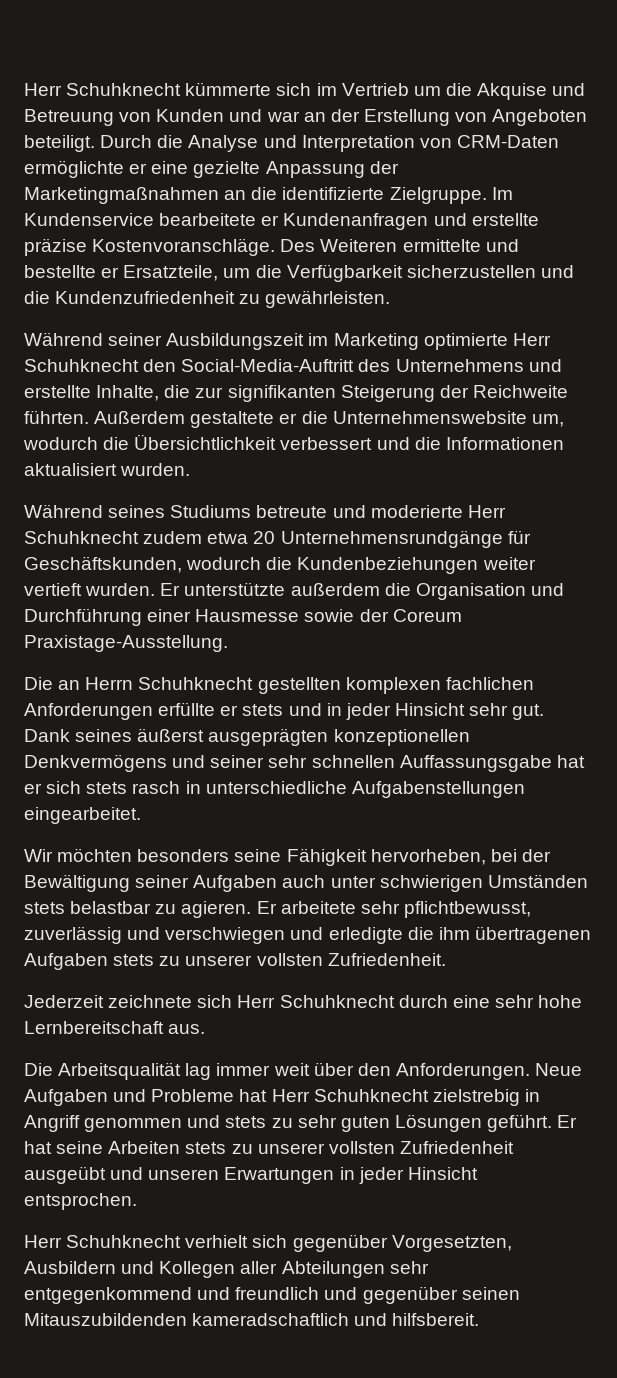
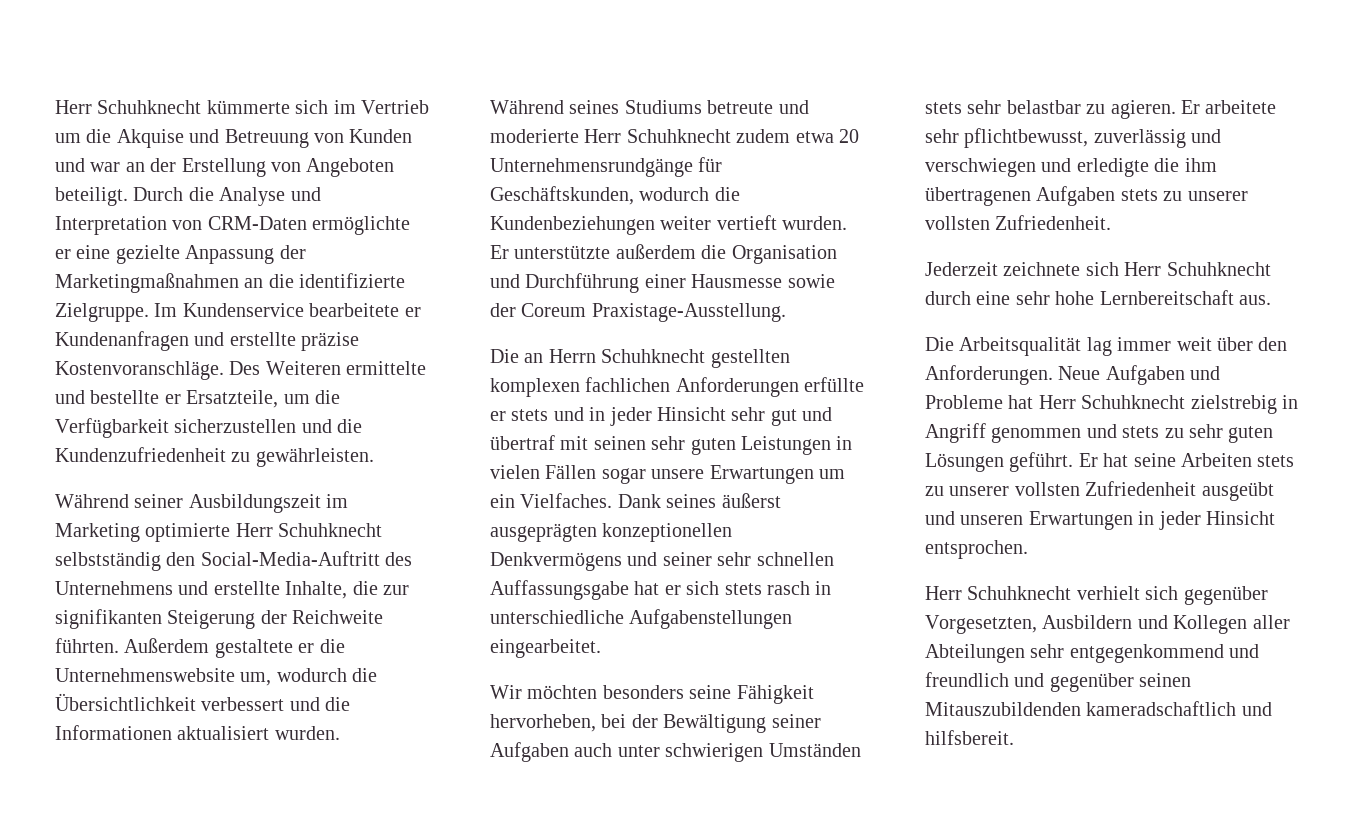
(139, 365) none -> [55,552,161,571] selbstständig
[512,704,545,720] gut. -> [770,407,833,426] [490,435,853,455] [490,465,845,484] [490,493,613,508] gut und übertraf mit seinen sehr guten Leistungen in vielen Fällen sogar unsere Erwartungen um ein Vielfaches.
(65, 908) none -> [967,100,1002,114] sehr

